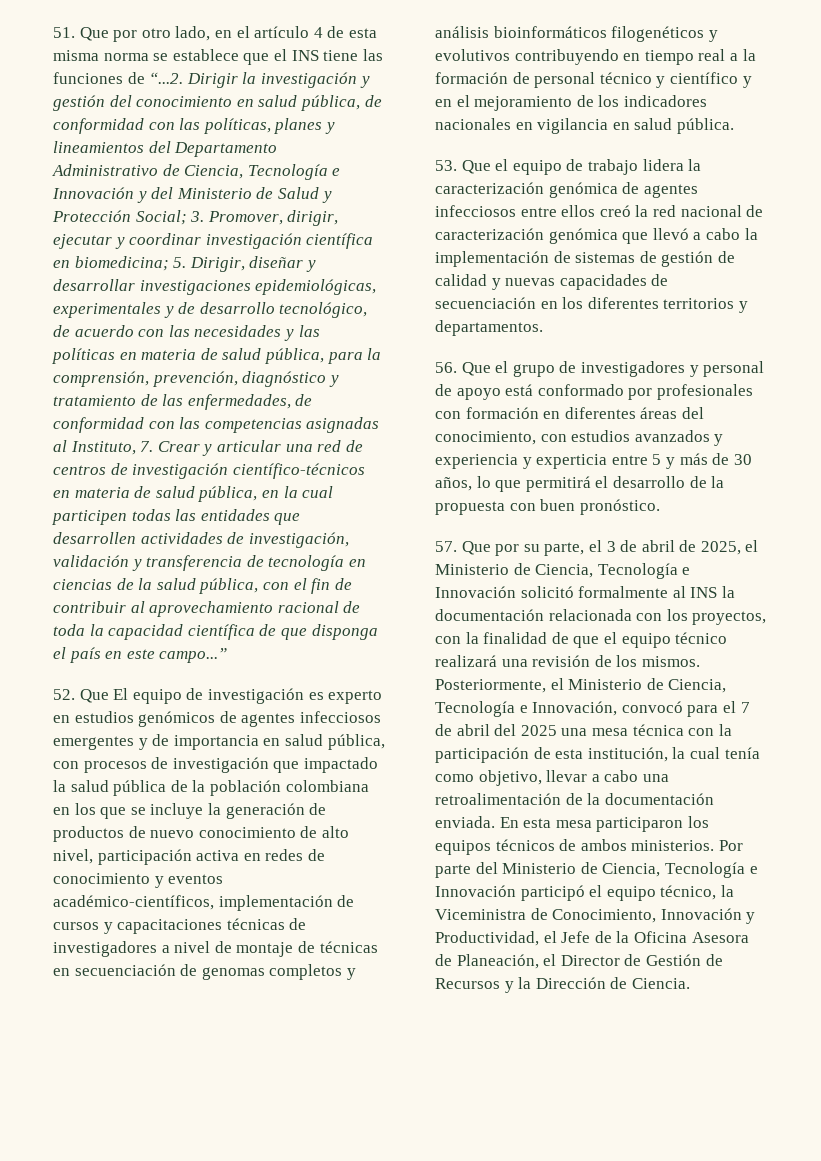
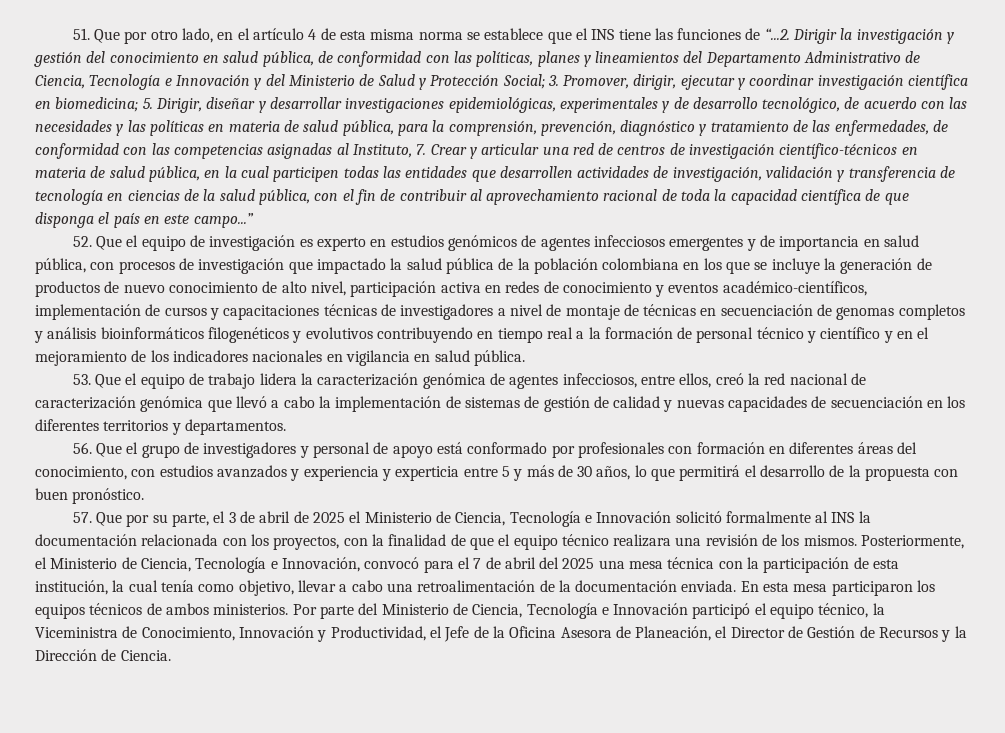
[113,688,129,700] El -> [126,235,139,247] el
[435,205,596,217] infecciosos entre ellos -> [562,373,712,388] infecciosos, entre ellos,
[700,541,741,555] 2025, -> [312,512,345,523] 2025
[435,655,497,667] realizará -> [613,534,672,547] realizara

